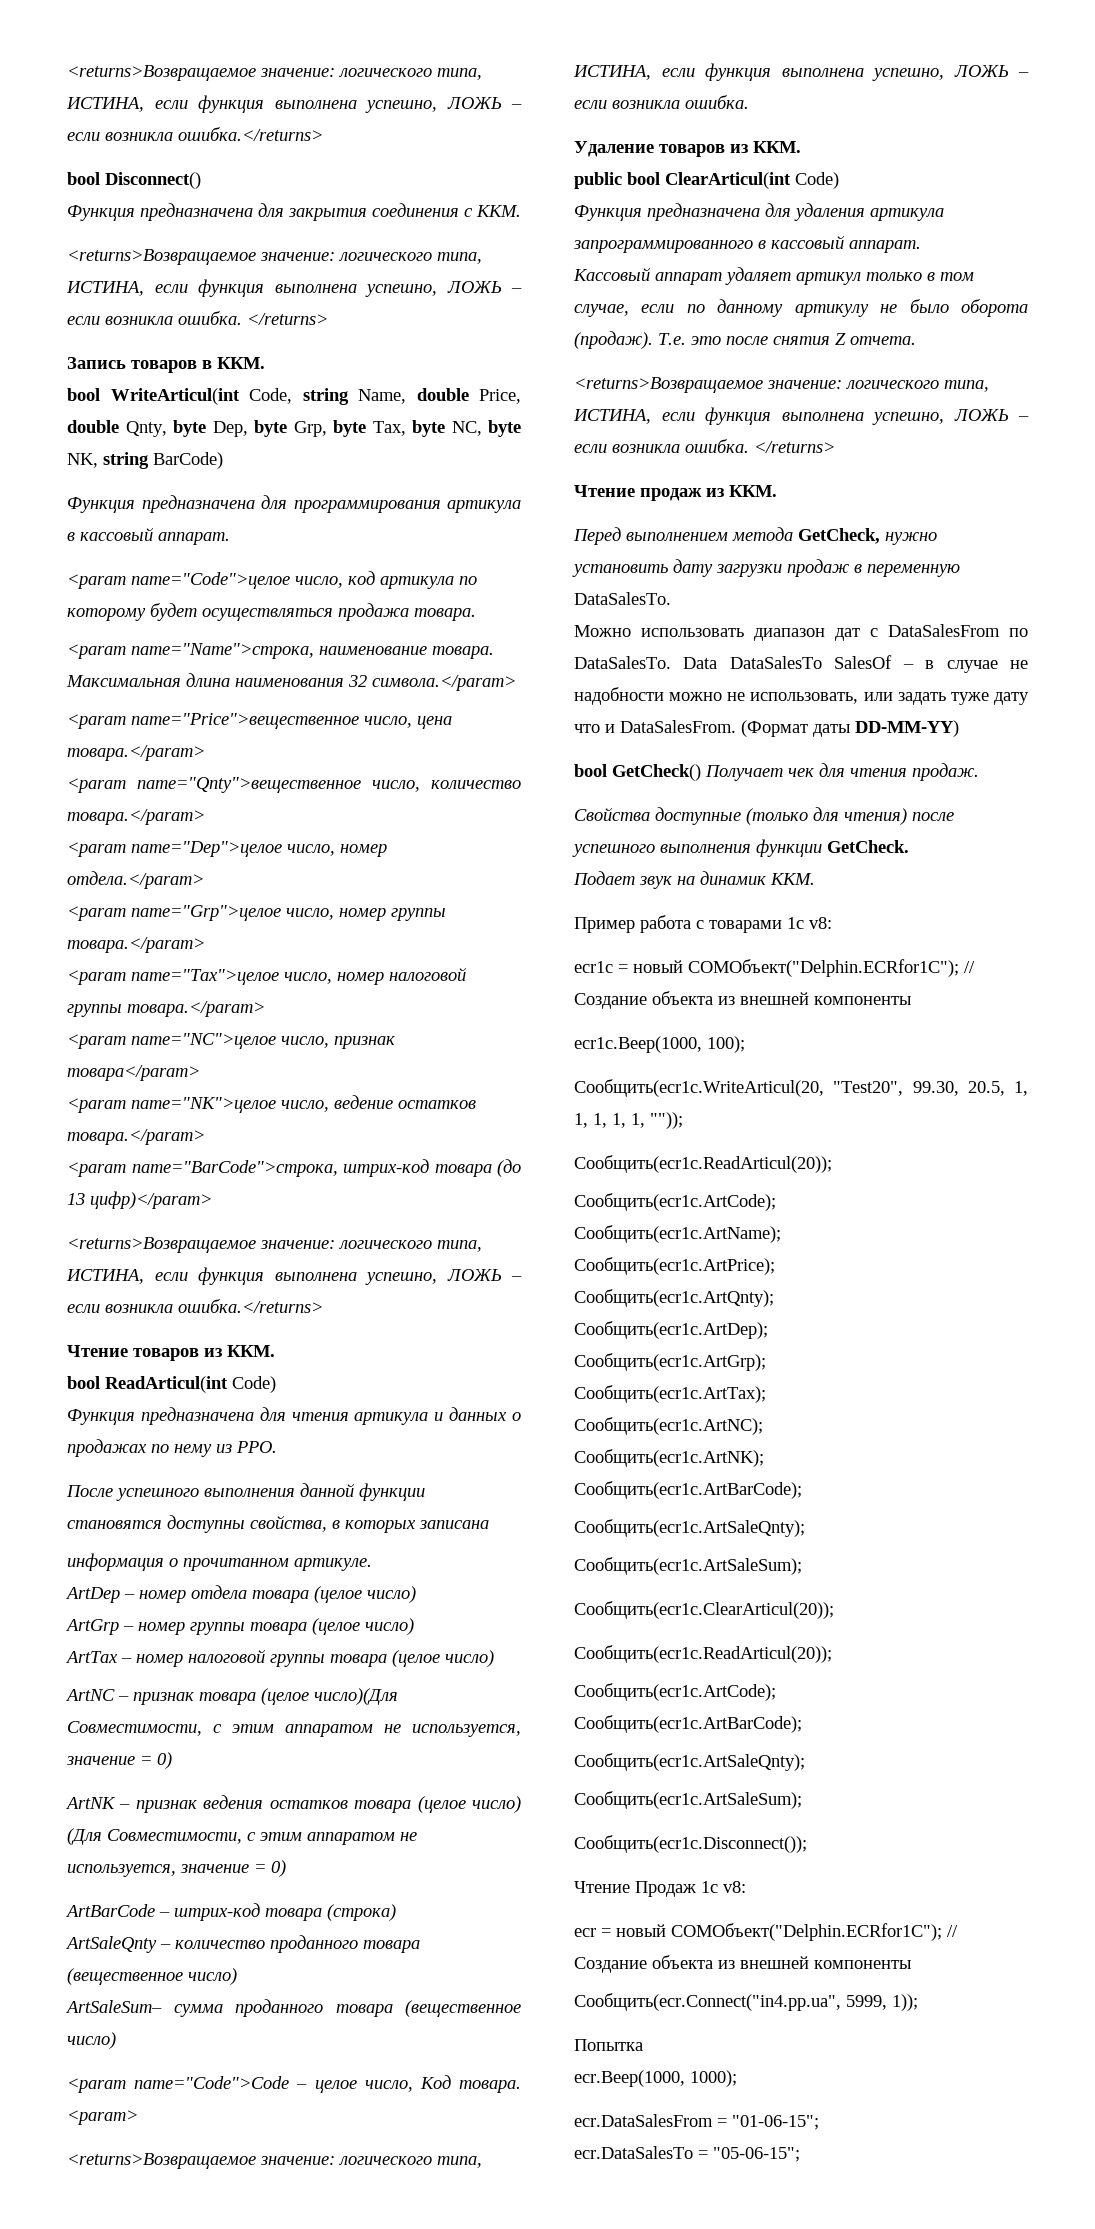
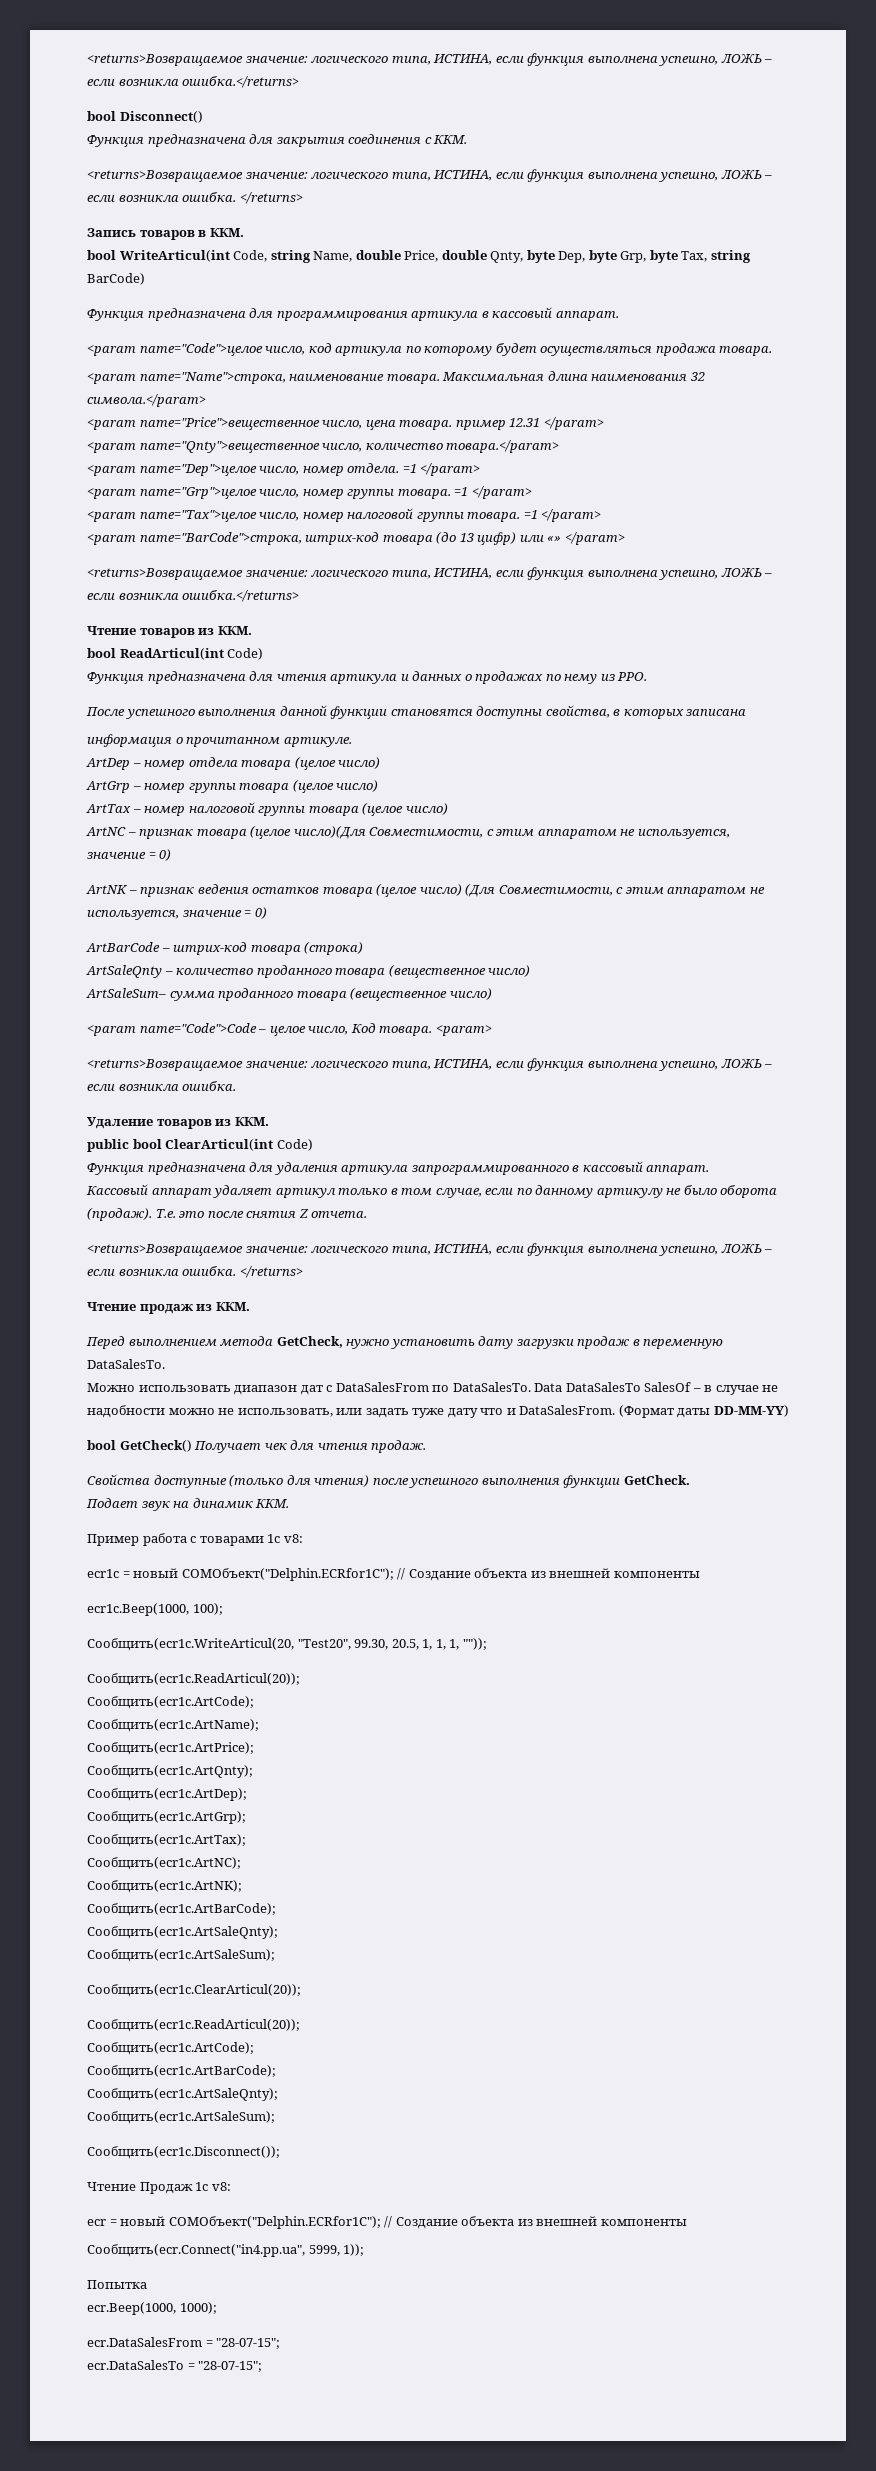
[412,420,521,437] [67,453,98,468] byte NC, byte NK, -> (708, 256) none
[67,745,205,761] товара.</param> -> [399,417,604,430] товара. пример 12.31 </param>
[67,871,204,889] отдела.</param> -> [347,463,481,476] отдела. =1 </param>
[67,937,205,953] товара.</param> -> [397,486,532,499] товара. =1 </param>
[127,1001,265,1017] [67,1033,395,1049] [67,1065,200,1081] [67,1095,476,1113] [67,1129,205,1145] товара.</param> // <param name="NC">целое число, признак товара</param> // <param name="NK">целое число, ведение остатков товара.</param> -> [467,509,602,522] товара. =1 </param>
[90,1191,212,1209] цифр)</param> -> [477,532,625,545] цифр) или «» </param>
[612,1113,645,1128] 1, 1, -> (460, 1644) none
[732,2115,819,2130] "01-06-15"; -> [216,2338,281,2349] "28-07-15";
[713,2147,800,2162] "05-06-15"; -> [198,2361,263,2372] "28-07-15";

